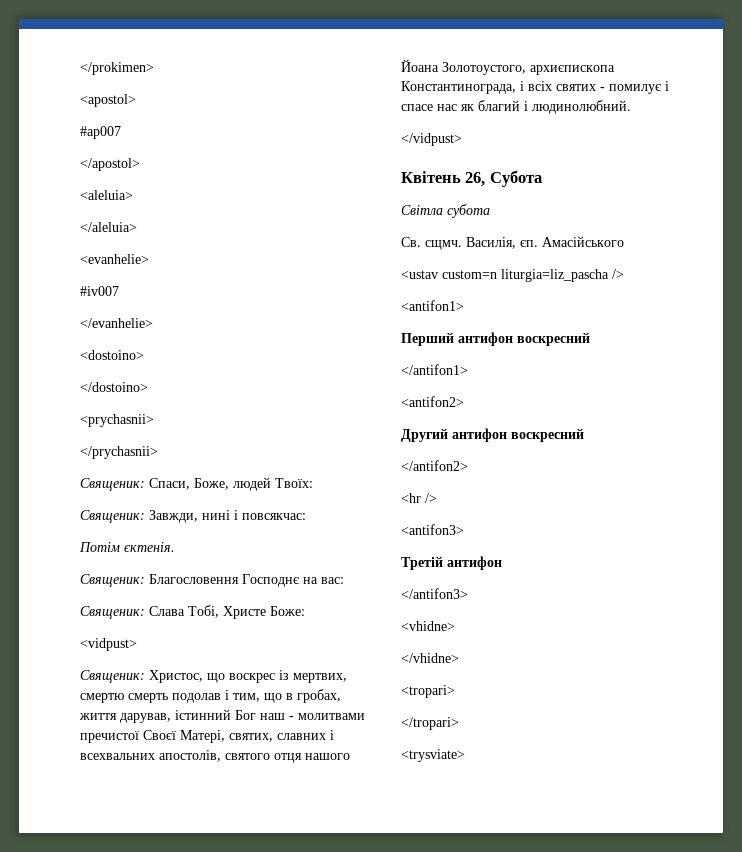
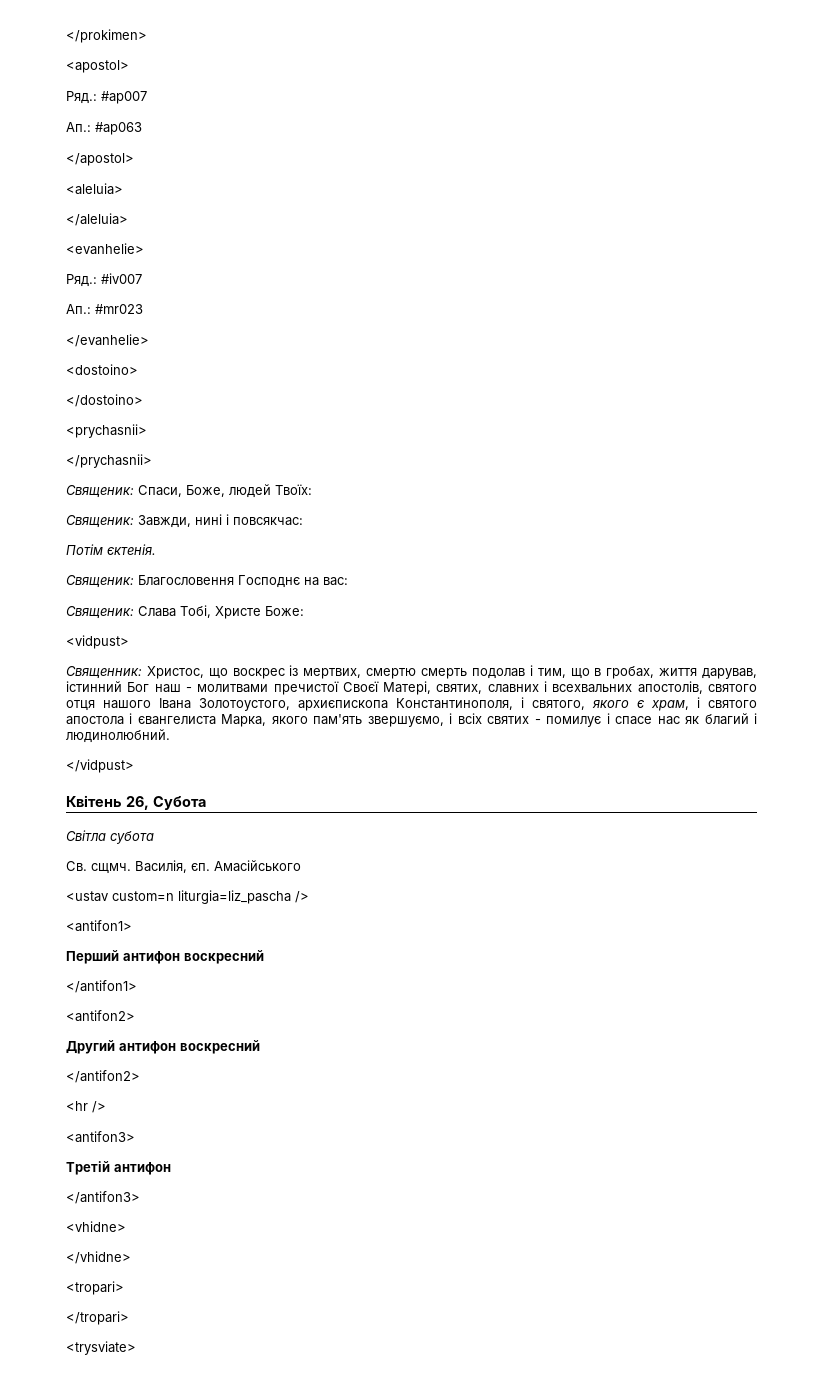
(136, 100) none -> [66,91,97,104] Ряд.:
(121, 132) none -> [66,122,142,135] // Ап.: #ap063
(149, 259) none -> [66,274,97,287] Ряд.:
(119, 291) none -> [66,304,143,314] // Ап.: #mr023
[80,670,145,683] Священик: -> [66,666,142,679] Священник:
[401,59,439,72] Йоана -> [159,698,191,709] Івана
[401,81,516,94] Константинограда, -> [396,697,757,711] [66,713,444,727] Константинополя, і святого, якого є храм, і святого апостола і євангелиста Марка, якого пам'ять звершуємо,

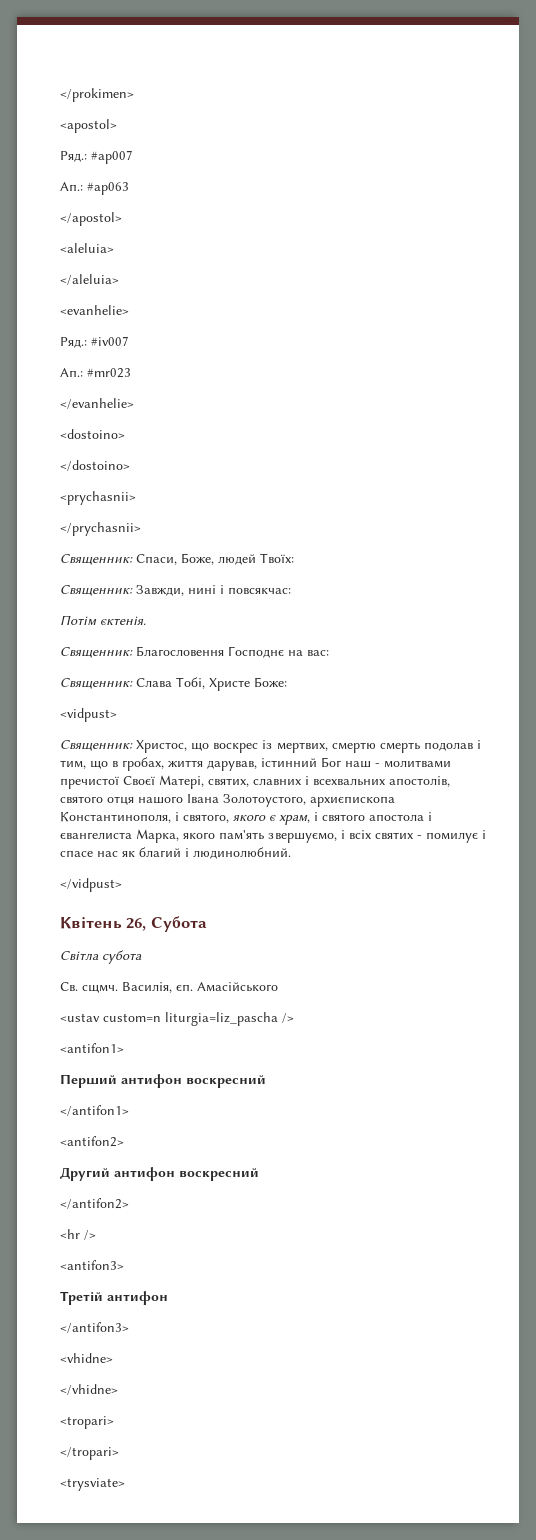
[66,485,134,498] Священик: -> [60,554,133,565] Священник:
[66,515,134,528] Священик: -> [60,585,133,596] Священник:
[66,575,134,588] Священик: -> [60,647,133,658] Священник:
[66,606,134,619] Священик: -> [60,678,133,689] Священник:

